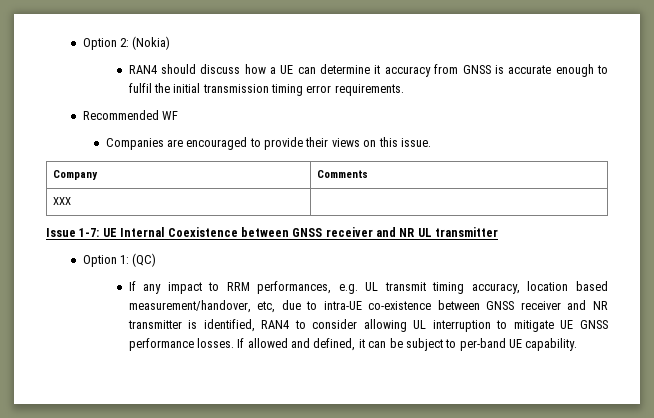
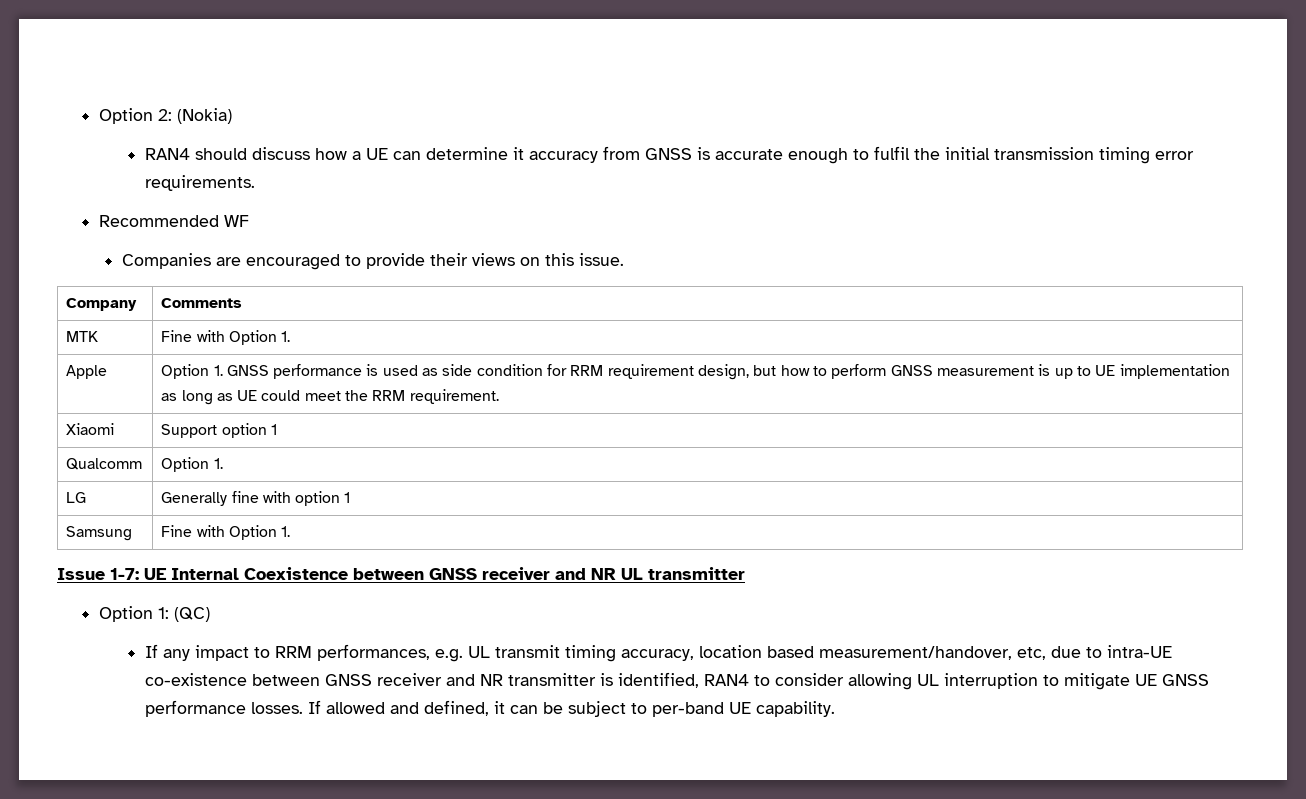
[53,197,72,205] XXX | -> [66,331,99,342] [161,330,291,345] [66,365,108,379] [161,364,1230,380] [161,389,499,405] [66,423,115,435] [161,423,277,438] [66,458,143,470] [161,457,223,472] [66,492,87,503] [161,491,351,506] [66,526,133,541] [161,525,291,540] MTK | Fine with Option 1. // Apple | Option 1. GNSS performance is used as side condition for RRM requirement design, but how to perform GNSS measurement is up to UE implementation as long as UE could meet the RRM requirement. // Xiaomi | Support option 1 // Qualcomm | Option 1. // LG | Generally fine with option 1 // Samsung | Fine with Option 1.

